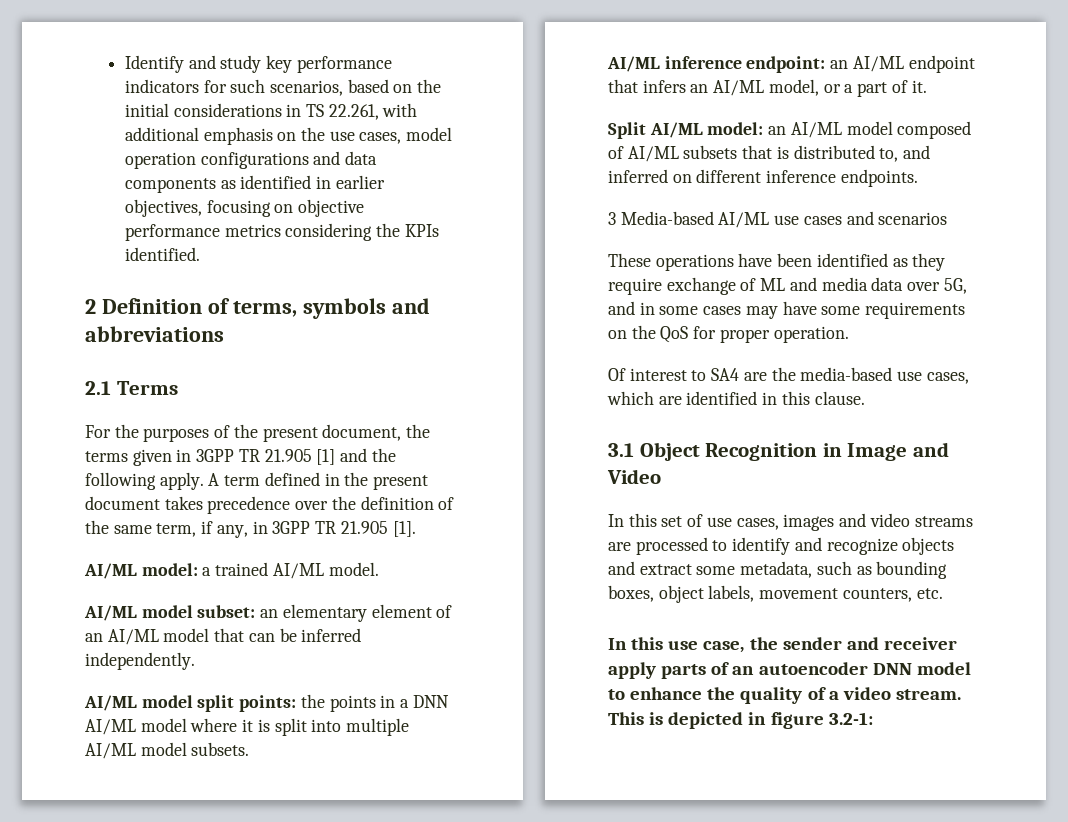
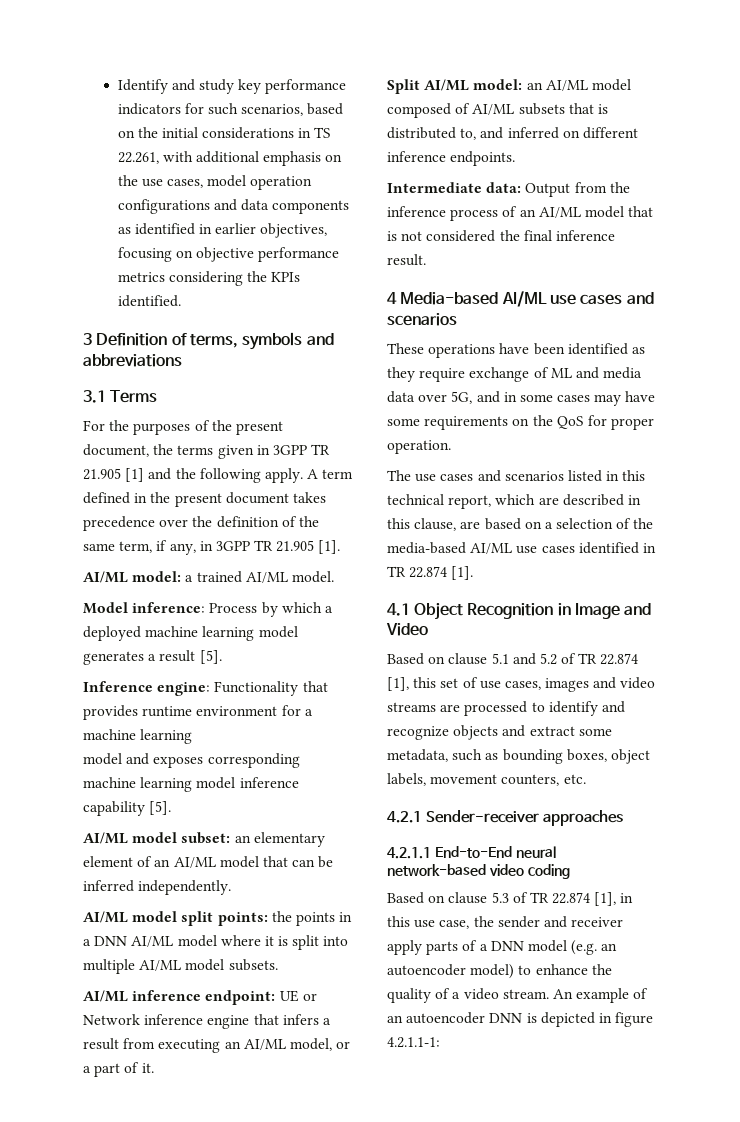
[85,299,96,314] 2 -> [83,333,92,345] 3
[85,381,111,395] 2.1 -> [83,390,106,403] 3.1
(379, 569) none -> [83,602,333,617] [83,626,298,641] [83,650,222,665] [83,681,328,696] [83,705,313,720] [83,729,193,744] [83,753,300,768] [83,777,299,792] [83,801,172,816] // Model inference: Process by which a deployed machine learning model generates a result [5]. // Inference engine: Functionality that provides runtime environment for a machine learning // model and exposes corresponding machine learning model inference capability [5].
[830,55,975,73] [608,79,686,93] an AI/ML endpoint that infers -> [279,990,317,1002] [83,1014,331,1029] [83,1038,221,1053] UE or Network inference engine that infers a result from executing
[608,212,616,225] 3 -> [387,182,630,197] [387,206,654,221] [387,230,615,242] [387,254,426,266] [387,292,397,304] Intermediate data: Output from the inference process of an AI/ML model that is not considered the final inference result. // 4
[608,367,969,384] [607,391,865,405] [608,443,634,457] Of interest to SA4 are the media-based use cases, which are identified in this clause. // 3.1 -> [387,470,646,482] [387,494,641,509] [387,518,654,531] [387,542,656,554] [387,566,474,580] [387,603,410,616] The use cases and scenarios listed in this technical report, which are described in this clause, are based on a selection of the media-based AI/ML use cases identified in TR 22.874 [1]. // 4.1
[608,514,624,527] In -> [387,653,639,665] [387,677,409,691] Based on clause 5.1 and 5.2 of TR 22.874 [1],
[608,638,627,650] In -> [387,810,623,826] [387,846,556,859] [387,864,570,879] [387,892,634,906] 4.2.1 Sender-receiver approaches // 4.2.1.1 End-to-End neural network-based video coding // Based on clause 5.3 of TR 22.874 [1], in
[732,662,971,675] an autoencoder DNN model -> [479,940,618,955] [387,964,515,979] a DNN model (e.g. an autoencoder model)
[608,712,644,725] This -> [552,988,649,1003] [387,1012,523,1024] An example of an autoencoder DNN
[828,712,873,725] 3.2-1: -> [387,1037,440,1048] 4.2.1.1-1:

